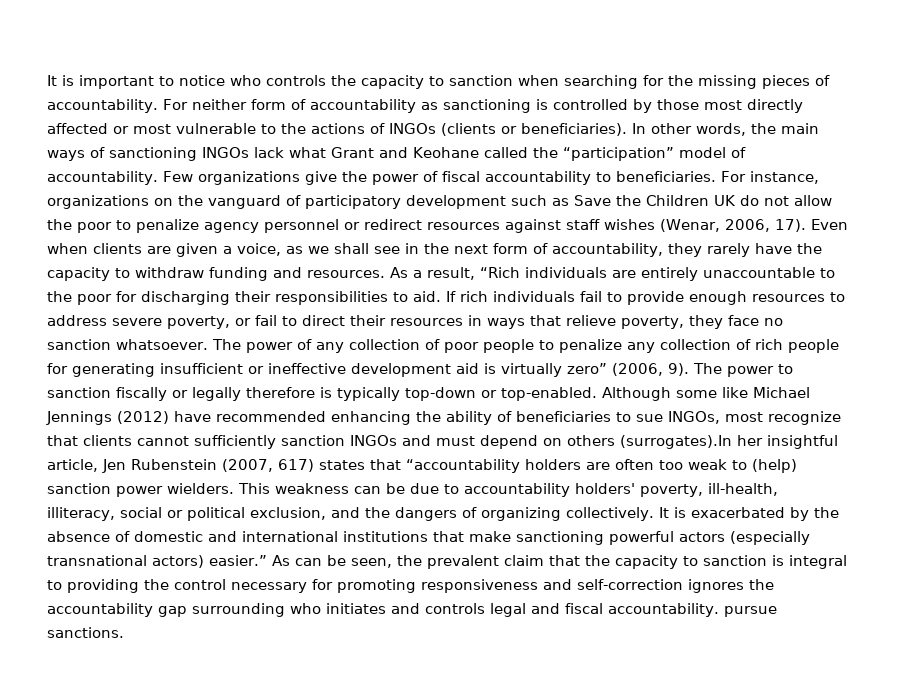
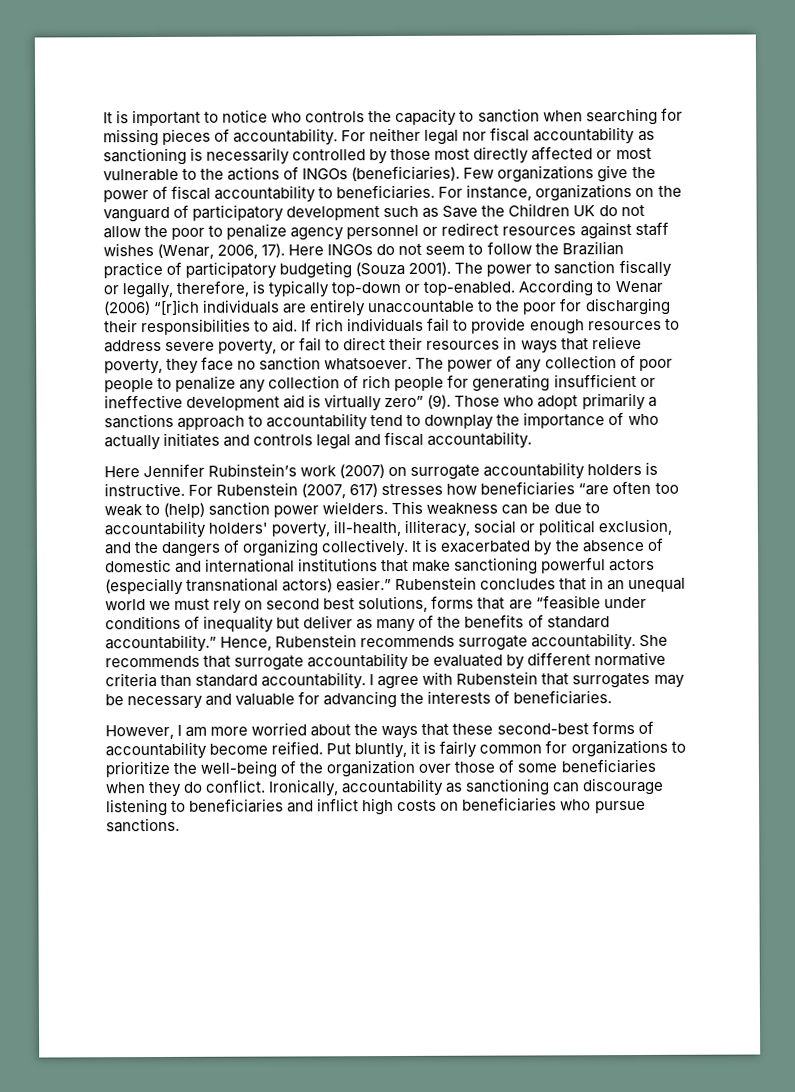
[668,75,693,86] the -> (683, 114) none
[250,99,306,110] form of -> [424,127,531,145] legal nor fiscal
(548, 104) none -> [206,147,291,165] necessarily
[441,123,819,136] [47,147,746,161] [47,171,158,185] (clients or beneficiaries). In other words, the main ways of sanctioning INGOs lack what Grant and Keohane called the “participation” model of accountability. -> [351,165,461,182] (beneficiaries).
[810,219,848,230] [47,243,822,257] [47,267,520,281] Even when clients are given a voice, as we shall see in the next form of accountability, they rarely have the capacity to withdraw funding and resources. As a result, “Rich -> [288,241,624,256] [103,259,672,279] [103,279,663,299] [103,299,201,316] Here INGOs do not seem to follow the Brazilian practice of participatory budgeting (Souza 2001). The power to sanction fiscally or legally, therefore, is typically top-down or top-enabled. According to Wenar (2006) “[r]ich
[612,363,793,377] [47,387,810,401] [46,411,841,425] [47,435,838,449] [47,459,610,473] (2006, 9). The power to sanction fiscally or legally therefore is typically top-down or top-enabled. Although some like Michael Jennings (2012) have recommended enhancing the ability of beneficiaries to sue INGOs, most recognize that clients cannot sufficiently sanction INGOs and must depend on others (surrogates).In her insightful article, Jen Rubenstein (2007, 617) states that “accountability holders are -> [427,392,657,411] [104,412,659,431] [104,431,533,451] [104,461,659,480] [104,481,610,499] (9). Those who adopt primarily a sanctions approach to accountability tend to downplay the importance of who actually initiates and controls legal and fiscal accountability. // Here Jennifer Rubinstein’s work (2007) on surrogate accountability holders is instructive. For Rubenstein (2007, 617) stresses how beneficiaries “are
[271,555,847,569] [47,579,774,593] [47,603,719,617] As can be seen, the prevalent claim that the capacity to sanction is integral to providing the control necessary for promoting responsiveness and self-correction ignores the accountability gap surrounding who initiates and controls legal and fiscal accountability. -> [395,576,687,593] [105,595,647,614] [105,614,610,633] [105,633,669,653] [105,651,667,671] [105,671,685,690] [105,690,613,710] [105,720,654,740] [105,739,686,760] [105,758,656,778] [105,777,665,798] [106,797,592,817] Rubenstein concludes that in an unequal world we must rely on second best solutions, forms that are “feasible under conditions of inequality but deliver as many of the benefits of standard accountability.” Hence, Rubenstein recommends surrogate accountability. She recommends that surrogate accountability be evaluated by different normative criteria than standard accountability. I agree with Rubenstein that surrogates may be necessary and valuable for advancing the interests of beneficiaries. // However, I am more worried about the ways that these second-best forms of accountability become reified. Put bluntly, it is fairly common for organizations to prioritize the well-being of the organization over those of some beneficiaries when they do conflict. Ironically, accountability as sanctioning can discourage listening to beneficiaries and inflict high costs on beneficiaries who

